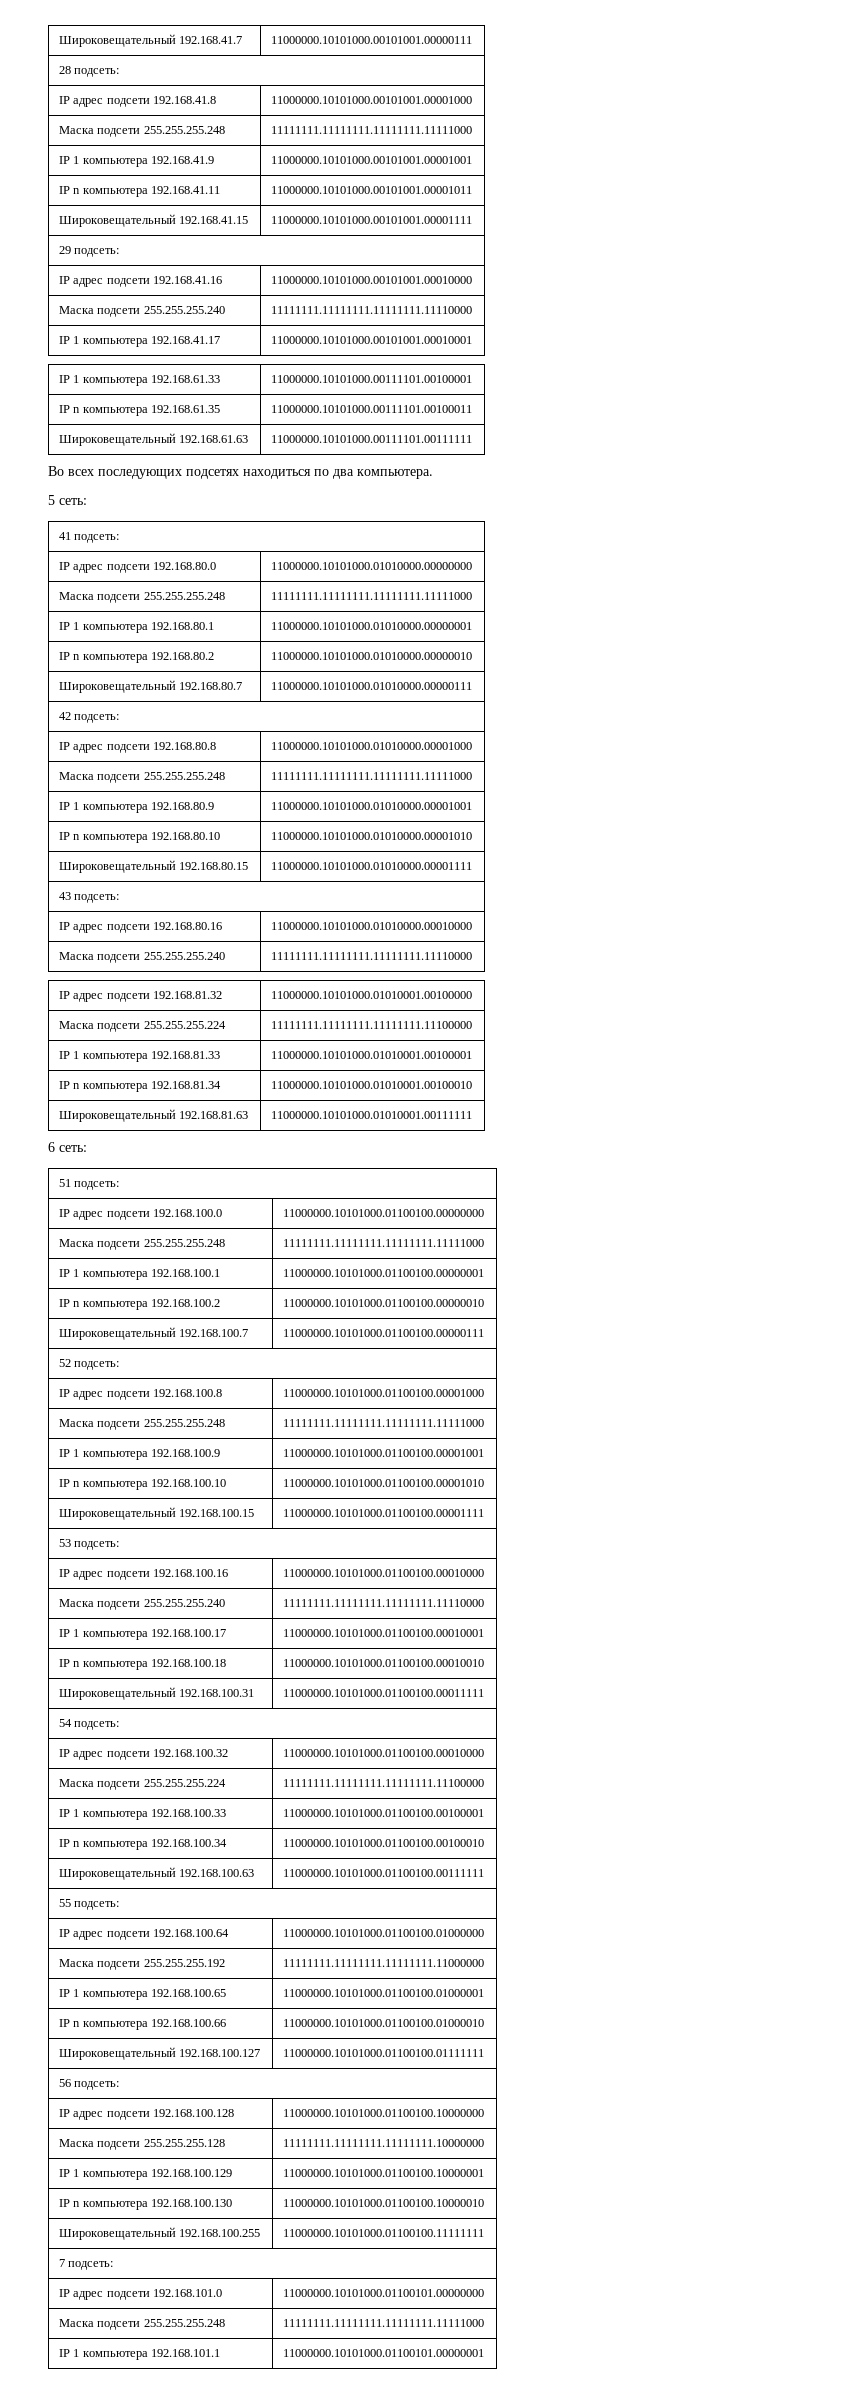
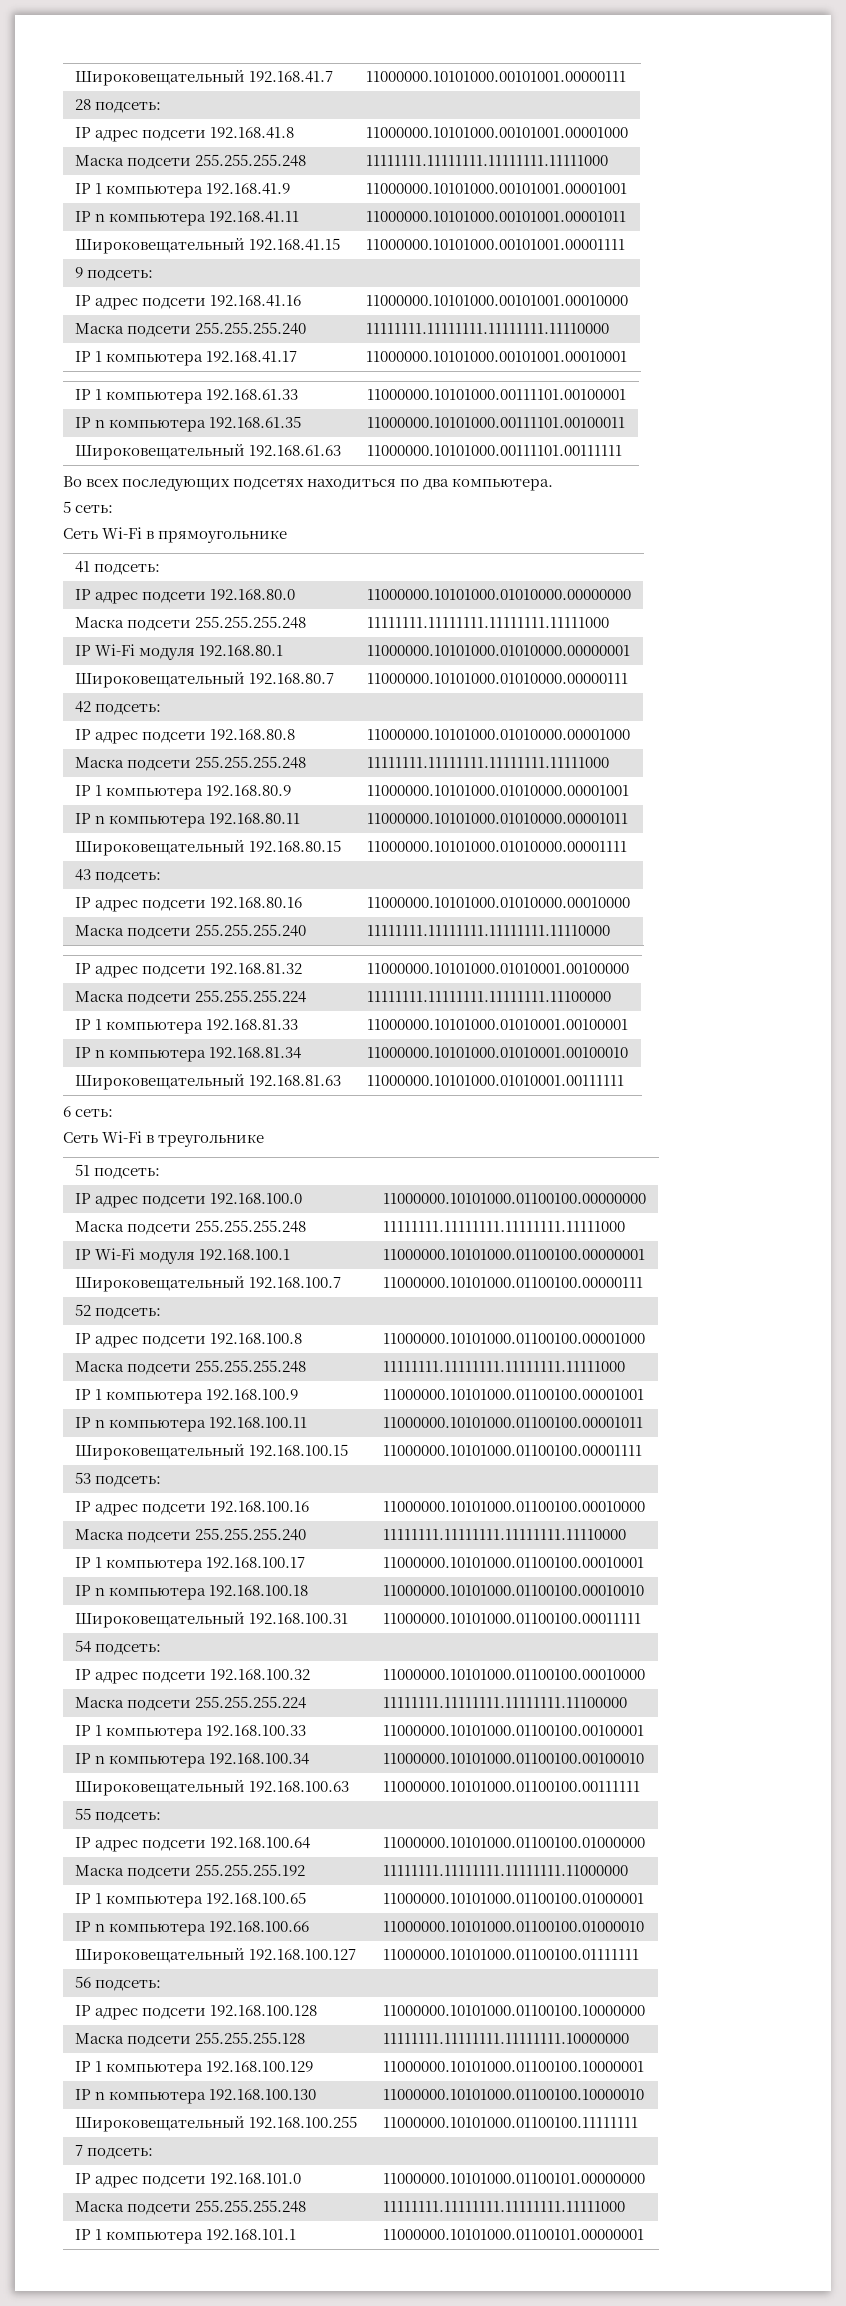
[58,246,71,254] 29 -> [74,267,83,278] 9
(87, 501) none -> [63,527,288,543] // Сеть Wi-Fi в прямоугольнике
[73,622,148,633] 1 компьютера -> [94,644,195,660] Wi-Fi модуля
[58,652,214,663] [270,652,472,660] // IP n компьютера 192.168.80.2 | 11000000.10101000.01010000.00000010 -> (630, 650) none
[150,832,220,840] [270,832,472,840] 192.168.80.10 | 11000000.10101000.01010000.00001010 -> [209,813,301,824] [366,813,628,824] 192.168.80.11 | 11000000.10101000.01010000.00001011
(87, 1148) none -> [63,1131,265,1147] // Сеть Wi-Fi в треугольнике
[73,1269,148,1280] 1 компьютера -> [94,1248,195,1264] Wi-Fi модуля
[58,1299,220,1310] [282,1299,484,1307] // IP n компьютера 192.168.100.2 | 11000000.10101000.01100100.00000010 -> (645, 1254) none
[150,1479,226,1487] [282,1479,484,1487] 192.168.100.10 | 11000000.10101000.01100100.00001010 -> [209,1417,308,1428] [382,1417,643,1428] 192.168.100.11 | 11000000.10101000.01100100.00001011

